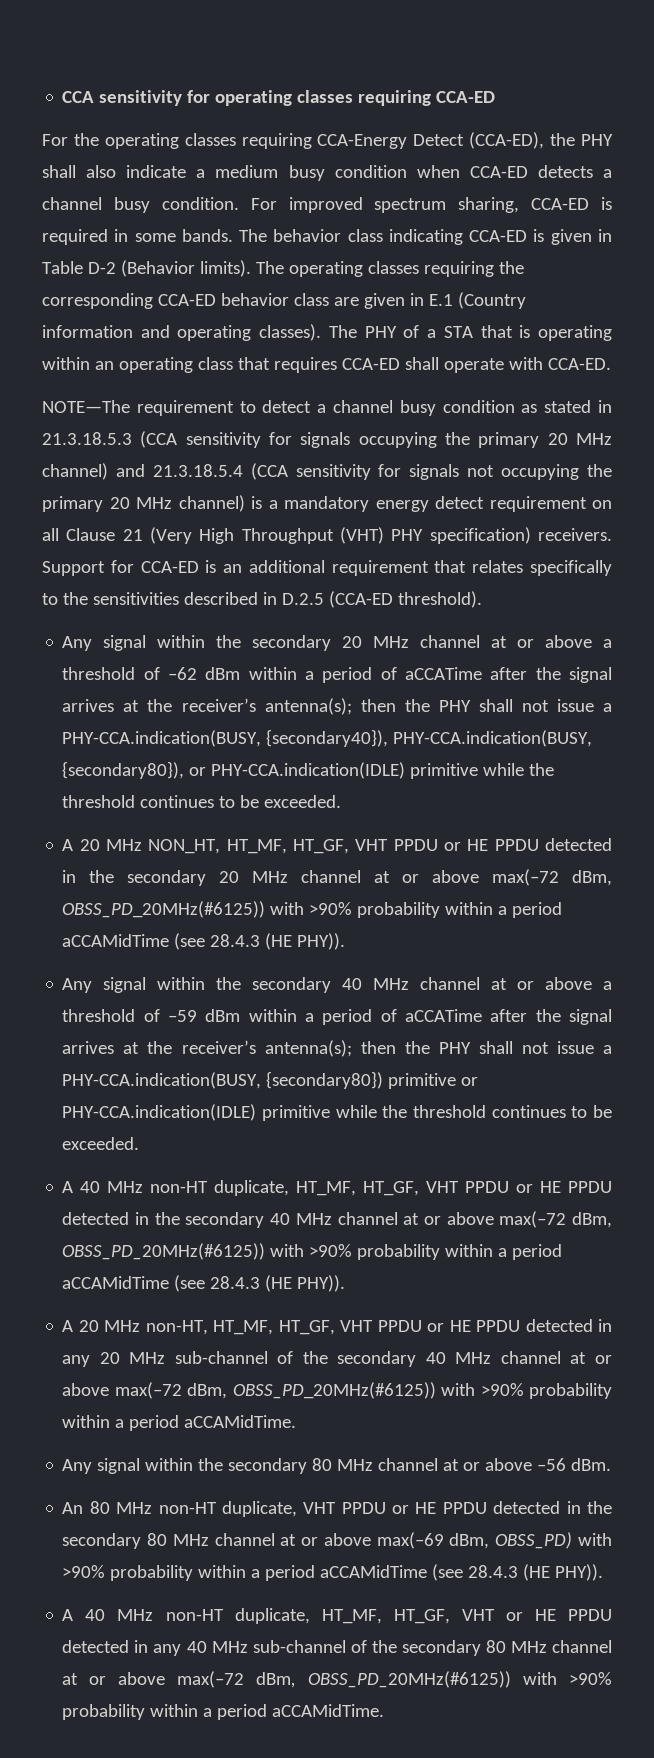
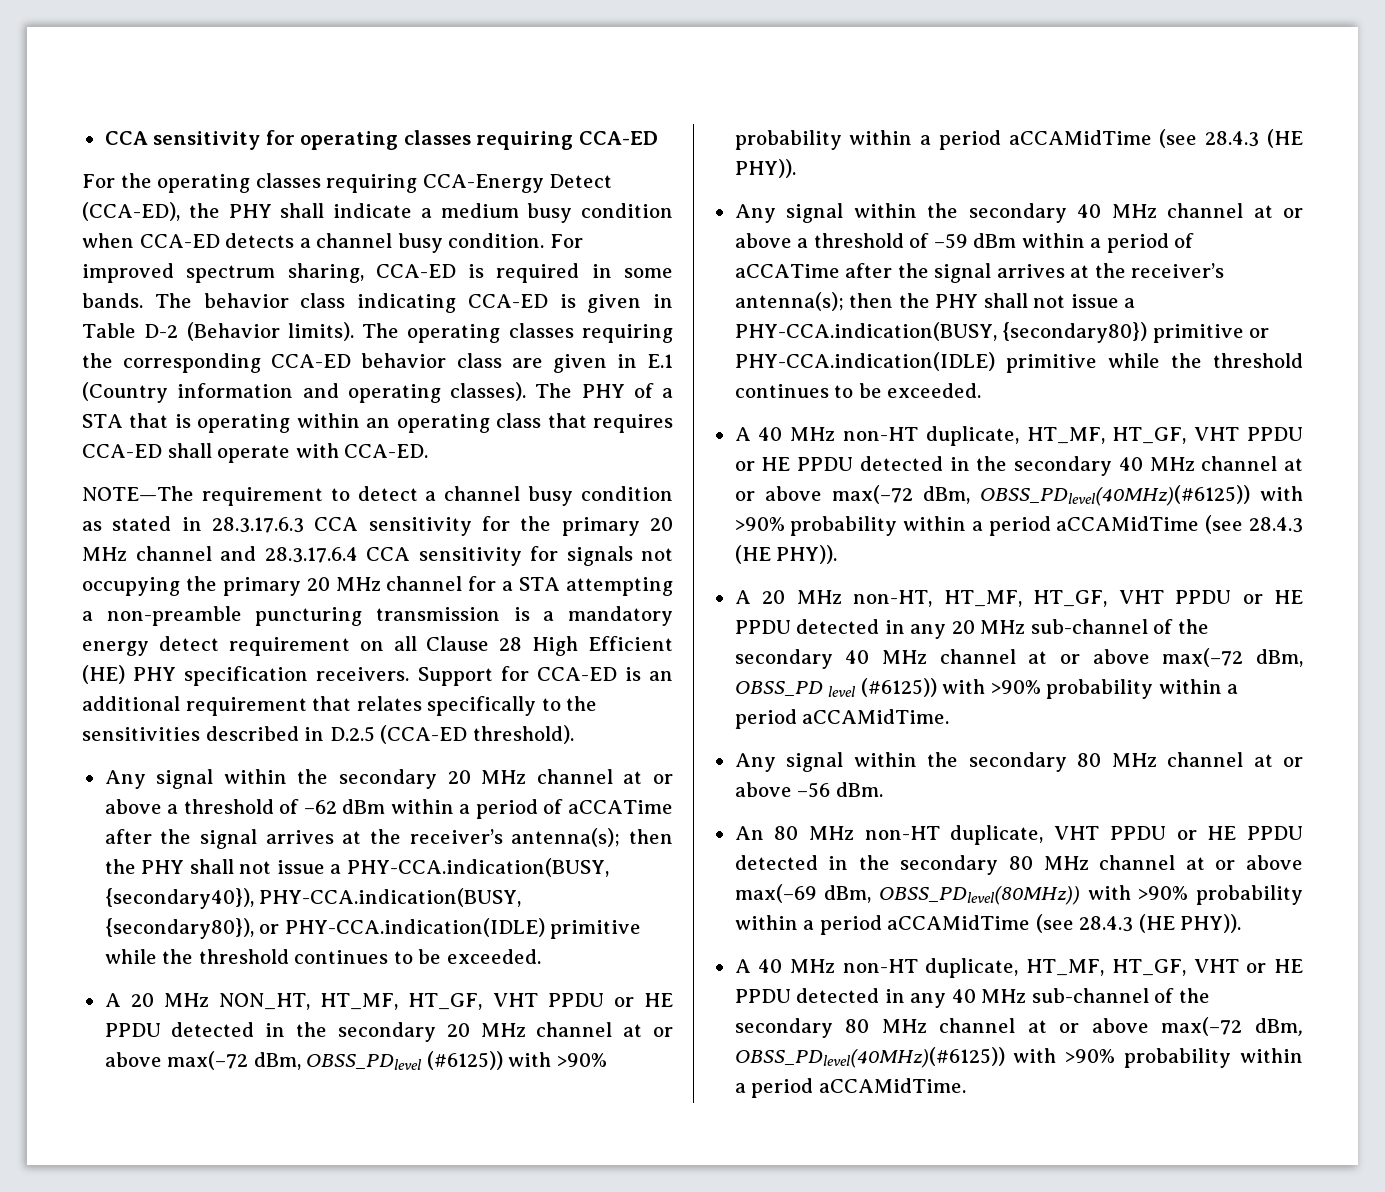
[86,165,117,178] also -> (325, 210) none
[42,431,612,448] [42,463,288,480] 21.3.18.5.3 (CCA sensitivity for signals occupying the primary 20 MHz channel) and 21.3.18.5.4 (CCA -> [212,516,673,536] [82,546,410,563] 28.3.17.6.3 CCA sensitivity for the primary 20 MHz channel and 28.3.17.6.4 CCA
[178,495,245,512] channel) -> [386,576,673,596] [82,606,500,626] channel for a STA attempting a non-preamble puncturing transmission
[122,527,531,544] 21 (Very High Throughput (VHT) PHY specification) -> [499,636,673,656] [82,665,309,686] 28 High Efficient (HE) PHY specification
[62,901,266,918] OBSS_PD_20MHz(#6125)) -> [306,1051,503,1070] OBSS_PDlevel (#6125))
[62,1243,266,1260] OBSS_PD_20MHz(#6125)) -> [979,485,1250,506] OBSS_PDlevel(40MHz)(#6125))
[232,1382,436,1399] OBSS_PD_20MHz(#6125)) -> [734,678,937,697] OBSS_PD level (#6125))
[495,1532,573,1549] OBSS_PD) -> [878,886,1080,905] OBSS_PDlevel(80MHz))
[308,1671,512,1688] OBSS_PD_20MHz(#6125)) -> [734,1047,1005,1068] OBSS_PDlevel(40MHz)(#6125))

